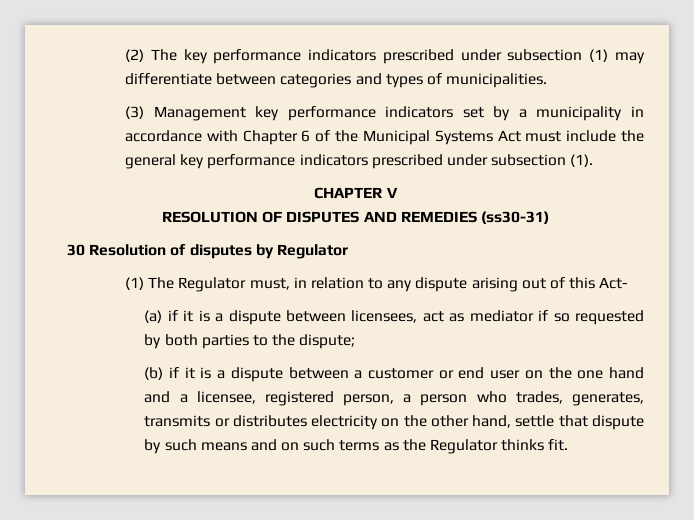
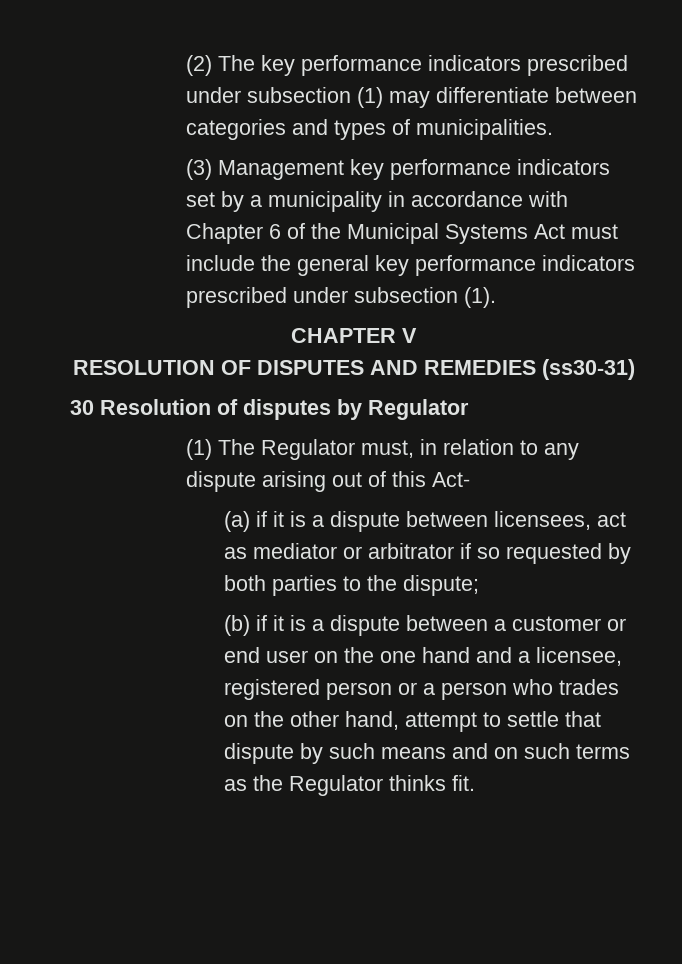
(534, 316) none -> [343,543,455,559] or arbitrator
[343,394,395,406] person, -> [326,682,418,700] person or
[515,391,644,406] [144,415,379,430] trades, generates, transmits or distributes electricity -> [559,679,620,695] trades
(512, 421) none -> [405,712,502,732] attempt to

